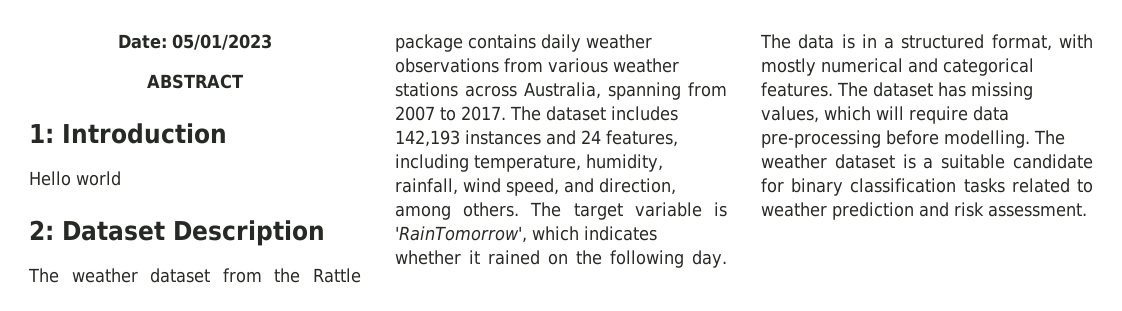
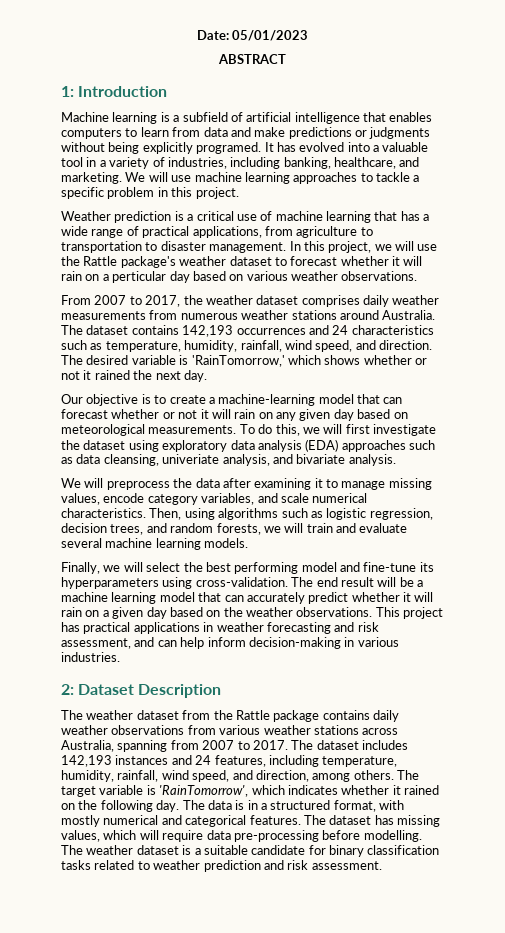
[29,171,121,186] Hello world -> [61,112,433,124] [61,127,431,139] [61,142,429,154] [61,157,420,169] [61,172,420,184] [61,187,239,199] [61,211,430,223] [61,226,373,238] [61,241,438,253] [61,256,423,268] [61,271,418,283] [61,295,440,307] [61,310,436,320] [61,325,434,337] [61,340,432,352] [61,355,427,367] [61,370,207,382] [61,394,403,406] [61,409,408,421] [61,424,436,436] [61,439,435,452] [61,454,396,466] [61,478,432,490] [61,493,368,505] [61,508,433,520] [61,523,408,535] [61,538,249,550] [61,562,434,574] [61,577,423,589] [61,592,434,604] [61,607,444,619] [61,622,379,634] [61,637,399,649] [61,652,120,662] Machine learning is a subfield of artificial intelligence that enables computers to learn from data and make predictions or judgments without being explicitly programed. It has evolved into a valuable tool in a variety of industries, including banking, healthcare, and marketing. We will use machine learning approaches to tackle a specific problem in this project. // Weather prediction is a critical use of machine learning that has a wide range of practical applications, from agriculture to transportation to disaster management. In this project, we will use the Rattle package's weather dataset to forecast whether it will rain on a perticular day based on various weather observations. // From 2007 to 2017, the weather dataset comprises daily weather measurements from numerous weather stations around Australia. The dataset contains 142,193 occurrences and 24 characteristics such as temperature, humidity, rainfall, wind speed, and direction. The desired variable is 'RainTomorrow,' which shows whether or not it rained the next day. // Our objective is to create a machine-learning model that can forecast whether or not it will rain on any given day based on meteorological measurements. To do this, we will first investigate the dataset using exploratory data analysis (EDA) approaches such as data cleansing, univeriate analysis, and bivariate analysis. // We will preprocess the data after examining it to manage missing values, encode category variables, and scale numerical characteristics. Then, using algorithms such as logistic regression, decision trees, and random forests, we will train and evaluate several machine learning models. // Finally, we will select the best performing model and fine-tune its hyperparameters using cross-validation. The end result will be a machine learning model that can accurately predict whether it will rain on a given day based on the weather observations. This project has practical applications in weather forecasting and risk assessment, and can help inform decision-making in various industries.

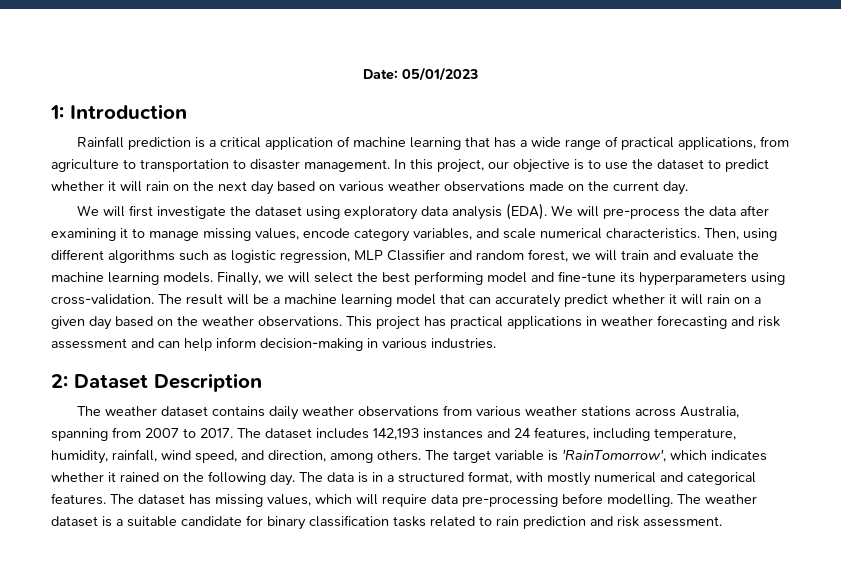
[218,54,286,64] // ABSTRACT -> (478, 74) none
[61,112,433,124] [61,127,431,139] [61,142,429,154] [61,157,420,169] [61,172,420,184] [61,187,239,199] [61,211,111,221] Machine learning is a subfield of artificial intelligence that enables computers to learn from data and make predictions or judgments without being explicitly programed. It has evolved into a valuable tool in a variety of industries, including banking, healthcare, and marketing. We will use machine learning approaches to tackle a specific problem in this project. // Weather -> [77,136,125,148] Rainfall
[236,214,257,221] use -> [265,137,334,150] application
[374,241,438,251] [61,256,227,268] we will use the Rattle package's weather -> [488,159,653,173] our objective is to use the
[290,256,423,266] [61,271,167,283] forecast whether it will rain on a perticular -> [725,159,769,172] [51,181,247,192] predict whether it will rain on the next
[341,271,418,281] [61,295,440,307] [61,310,436,320] [61,325,434,337] [61,340,432,352] [61,355,427,367] [61,370,207,382] [61,394,403,406] [61,409,408,421] [61,424,320,436] observations. // From 2007 to 2017, the weather dataset comprises daily weather measurements from numerous weather stations around Australia. The dataset contains 142,193 occurrences and 24 characteristics such as temperature, humidity, rainfall, wind speed, and direction. The desired variable is 'RainTomorrow,' which shows whether or not it rained the next day. // Our objective is to create a machine-learning model that can forecast whether or not it will rain on any given day based on meteorological measurements. To do this, we -> [444,181,688,195] [77,205,100,216] observations made on the current day. // We
[305,439,435,452] [61,454,396,466] [61,478,170,490] (EDA) approaches such as data cleansing, univeriate analysis, and bivariate analysis. // We will preprocess -> [506,203,681,220] (EDA). We will pre-process
(215, 514) none -> [51,249,104,260] different
[61,523,144,535] decision trees, -> [354,249,445,261] MLP Classifier
[216,523,261,535] forests, -> [528,249,568,262] forest,
[61,538,102,548] several -> [738,250,759,260] the
(249, 543) // -> (213, 277) none
[316,577,338,587] end -> (182, 299) none
[61,638,131,649] assessment, -> [51,338,127,349] assessment
[182,710,320,722] from the Rattle package -> (209, 411) none
[153,860,201,870] weather -> [496,516,519,526] rain

